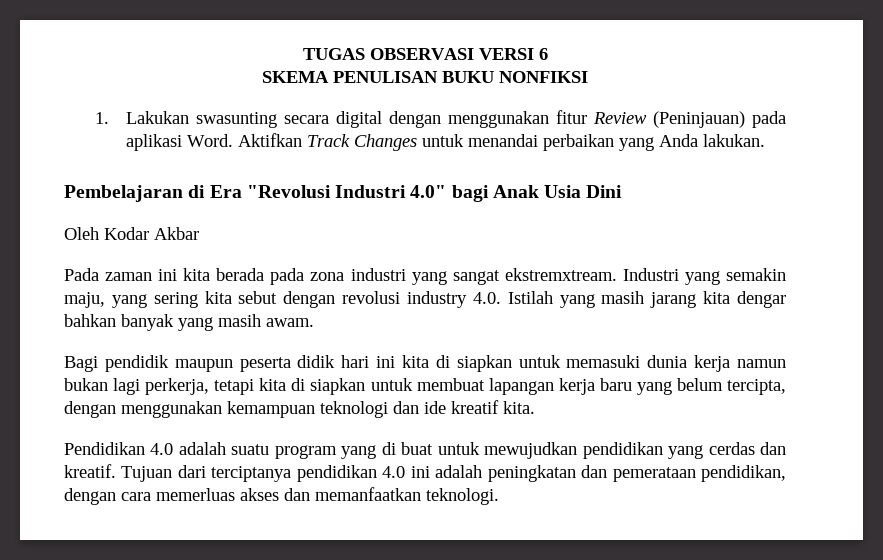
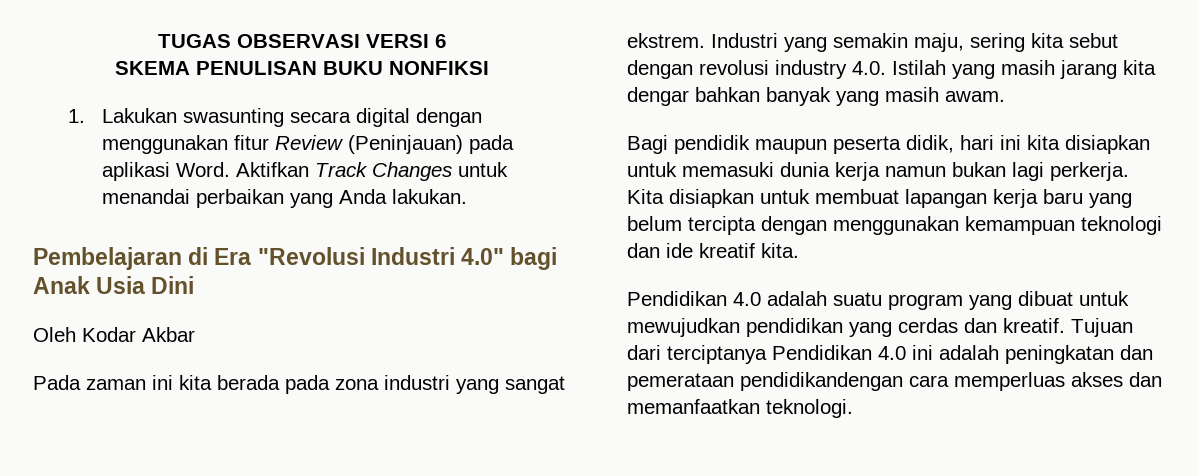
[504,268,617,281] ekstremxtream. -> [627,33,705,48] ekstrem.
[111,294,147,308] yang -> (964, 42) none
[297,355,336,368] didik -> [906,135,954,153] didik,
[435,355,512,372] di siapkan -> [1065,135,1150,154] disiapkan
[145,378,366,395] perkerja, tetapi kita di siapkan -> [1050,162,1129,181] [627,189,754,208] perkerja. Kita disiapkan
[726,379,786,395] tercipta, -> [688,216,756,235] tercipta
[381,442,434,455] di buat -> [1018,291,1073,306] dibuat
[296,465,377,482] pendidikan -> [772,345,872,360] Pendidikan
[701,465,787,482] [64,488,235,505] pendidikan, dengan cara memerluas -> [740,372,1065,391] pendidikandengan cara memperluas

